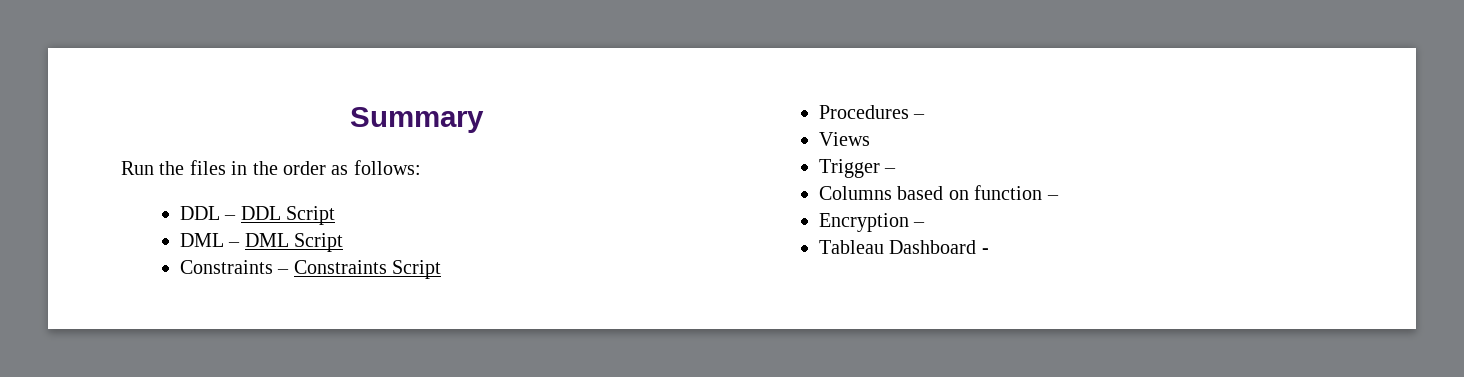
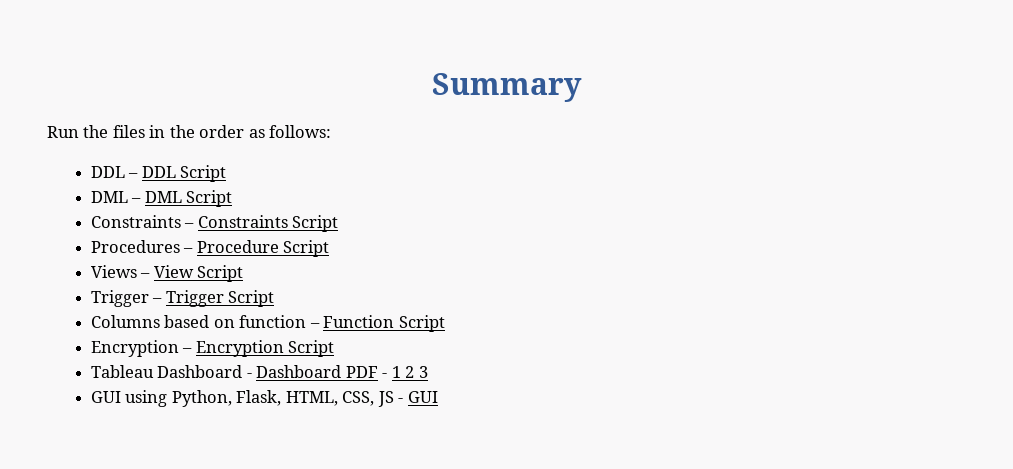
(926, 116) none -> [196,240,330,257] Procedure Script
(871, 139) none -> [140,265,244,282] – View Script
(897, 170) none -> [165,290,275,307] Trigger Script
(1059, 197) none -> [323,315,445,332] Function Script
(926, 224) none -> [195,340,335,357] Encryption Script
(989, 251) none -> [256,365,428,378] [90,390,438,407] Dashboard PDF - 1 2 3 // GUI using Python, Flask, HTML, CSS, JS - GUI

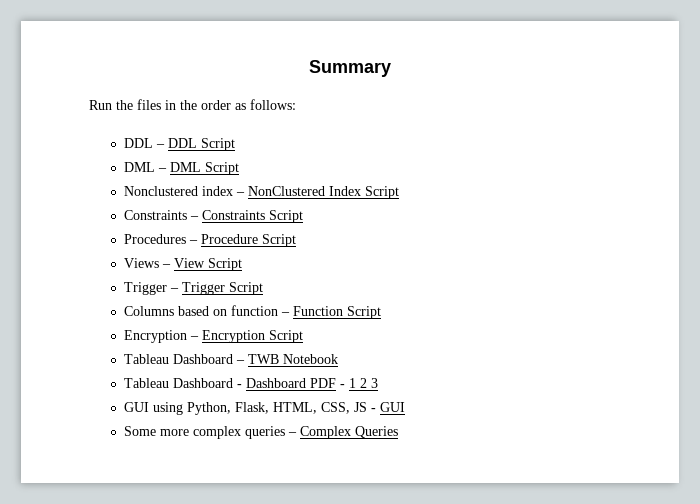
(233, 198) none -> [123,186,399,199] // Nonclustered index – NonClustered Index Script
(335, 348) none -> [123,354,338,364] // Tableau Dashboard – TWB Notebook
(438, 397) none -> [123,426,398,439] // Some more complex queries – Complex Queries

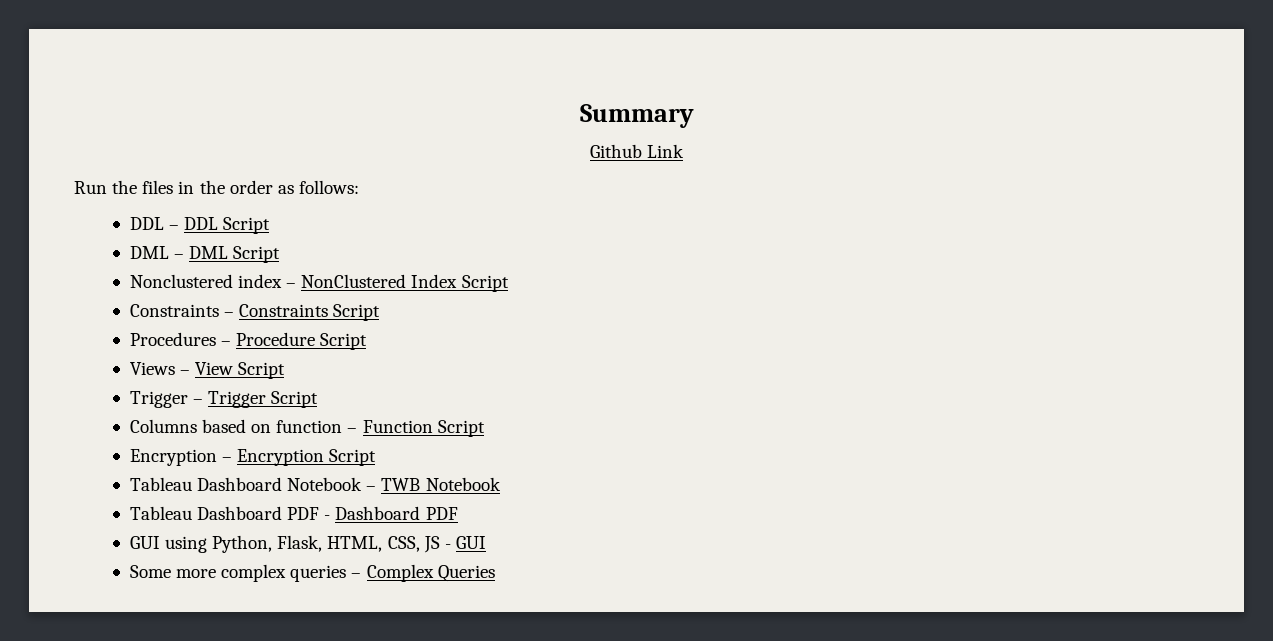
(391, 68) none -> [589,144,685,158] // Github Link
(233, 359) none -> [287,477,363,491] Notebook
(233, 383) none -> [287,507,320,520] PDF
[339,378,378,388] - 1 2 3 -> (458, 513) none

